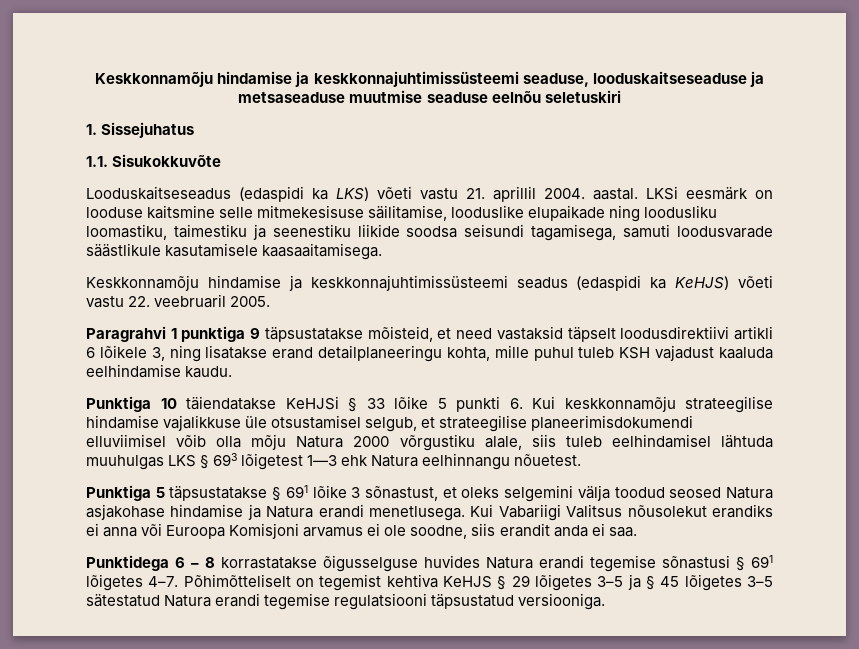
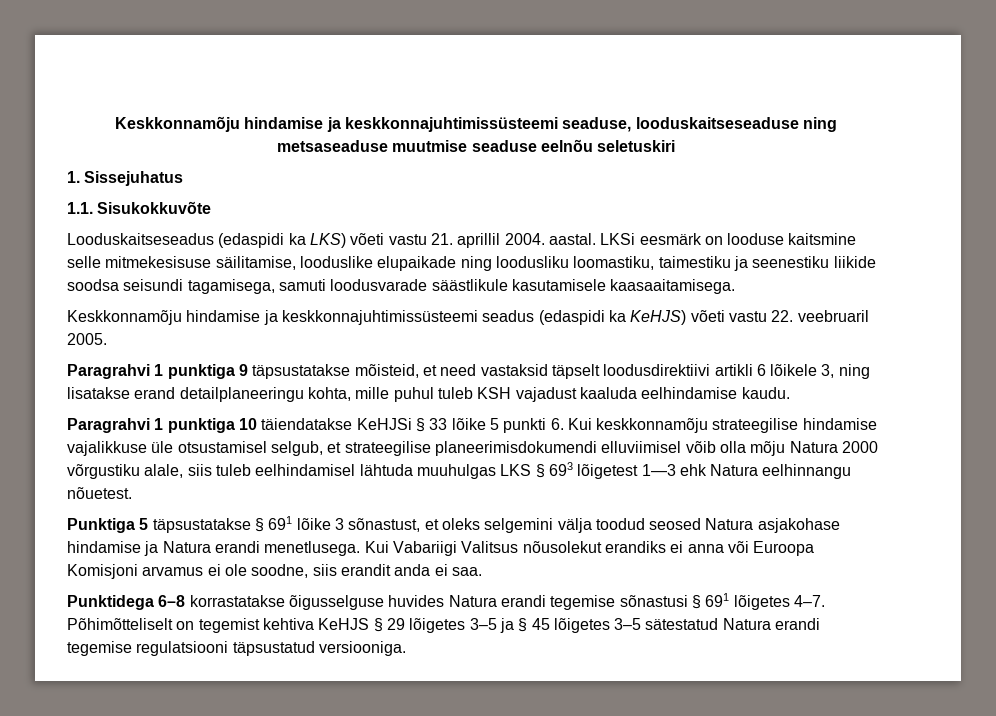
[749,71,764,87] ja -> [802,117,837,132] ning
[86,396,151,412] Punktiga -> [67,418,235,433] Paragrahvi 1 punktiga
[175,557,215,568] 6 – 8 -> [158,595,186,607] 6–8

